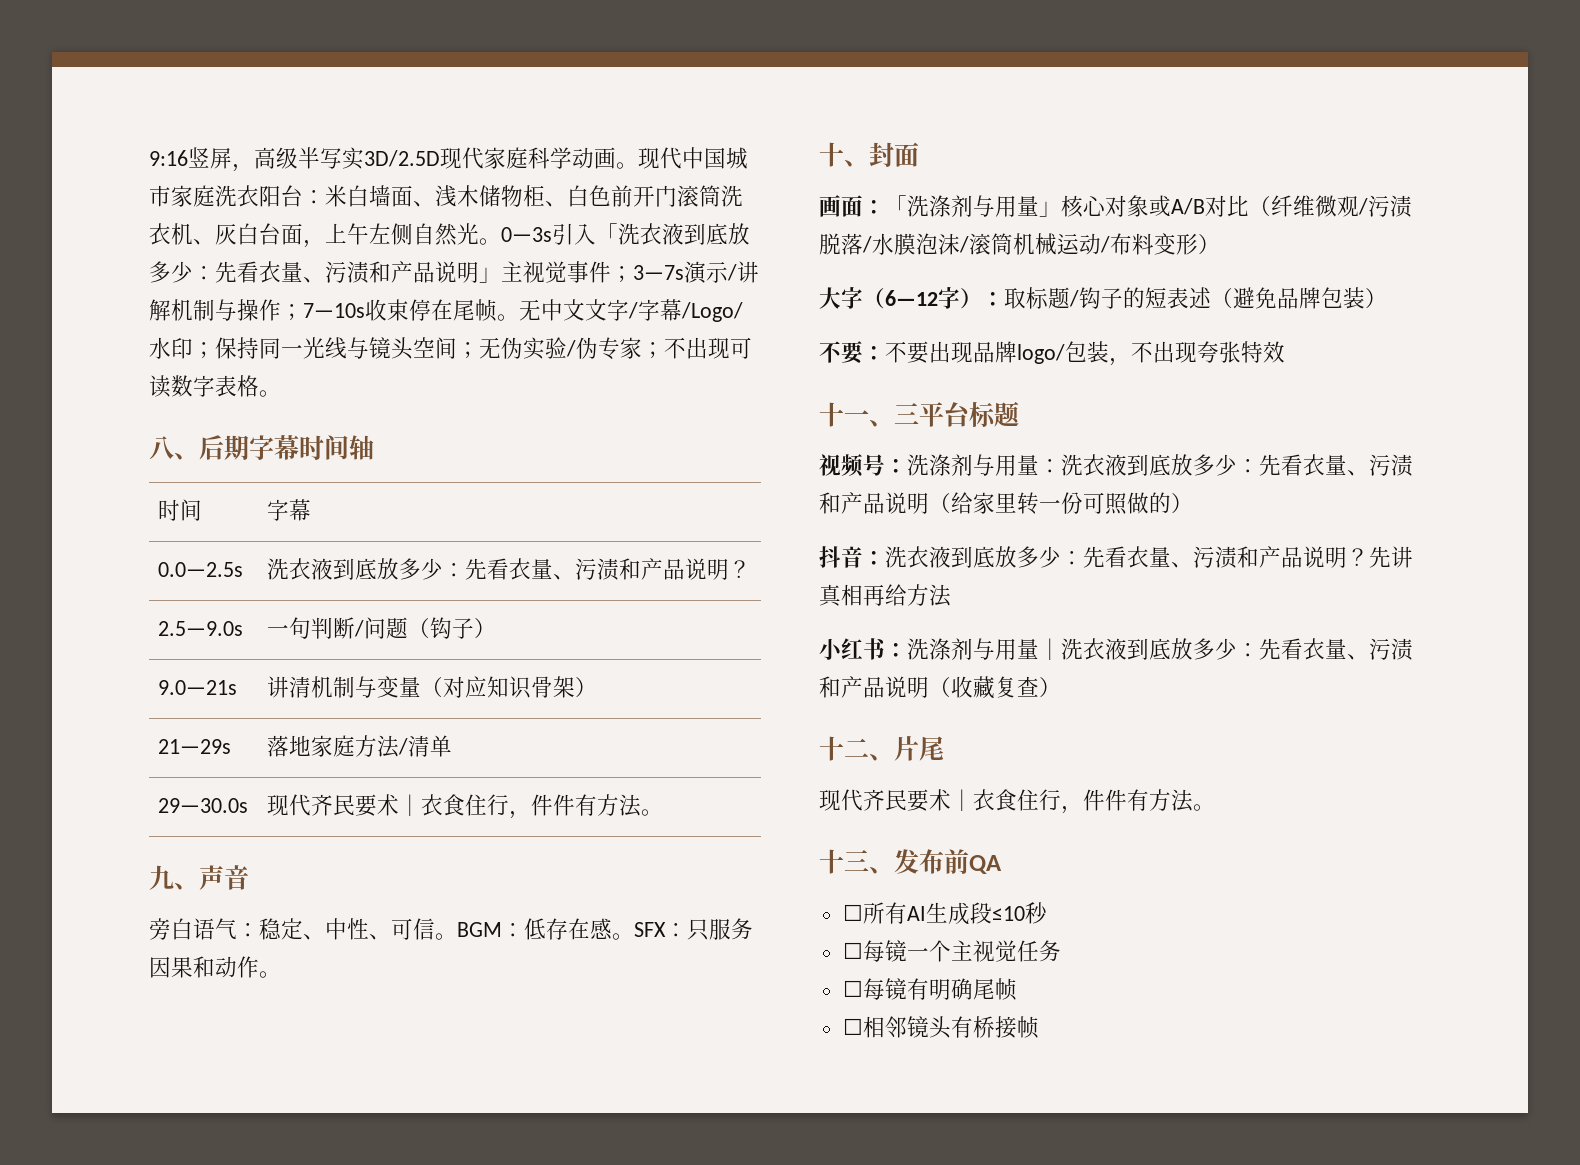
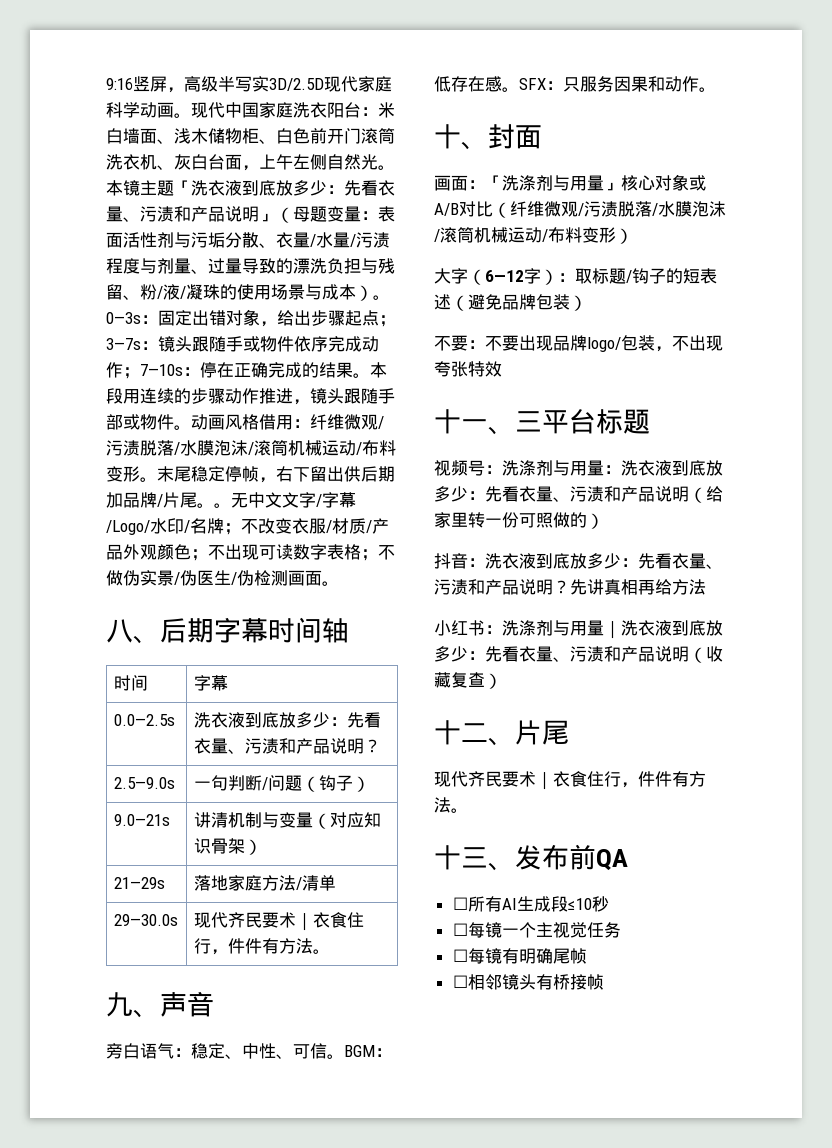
[726,147,748,169] [149,185,171,207] 城市 -> (259, 110) none
[501,223,596,245] 0—3s引入 -> [106,180,174,196] 本镜主题
[501,261,759,284] [149,299,497,322] 主视觉事件；3—7s演示/讲解机制与操作；7—10s收束停在尾帧 -> [276,206,395,223] [106,232,390,248] [106,258,395,274] [106,284,390,301] [106,309,396,327] [106,336,379,352] [106,362,387,379] [106,388,395,405] [106,414,384,430] [106,440,396,456] [106,466,395,483] [106,492,214,508] （母题变量：表面活性剂与污垢分散、衣量/水量/污渍程度与剂量、过量导致的漂洗负担与残留、粉/液/凝珠的使用场景与成本）。0—3s：固定出错对象，给出步骤起点；3—7s：镜头跟随手或物件依序完成动作；7—10s：停在正确完成的结果。本段用连续的步骤动作推进，镜头跟随手部或物件。动画风格借用：纤维微观/污渍脱落/水膜泡沫/滚筒机械运动/布料变形。末尾稳定停帧，右下留出供后期加品牌/片尾。
[193,337,642,360] ；保持同一光线与镜头空间；无伪实验/伪专家 -> [184,518,389,535] [106,544,191,560] /名牌；不改变衣服/材质/产品外观颜色
(259, 386) none -> [361,545,395,561] [106,570,322,586] ；不做伪实景/伪医生/伪检测画面

